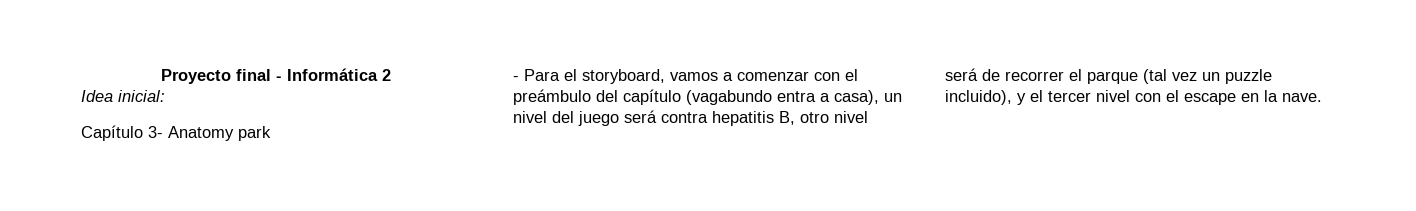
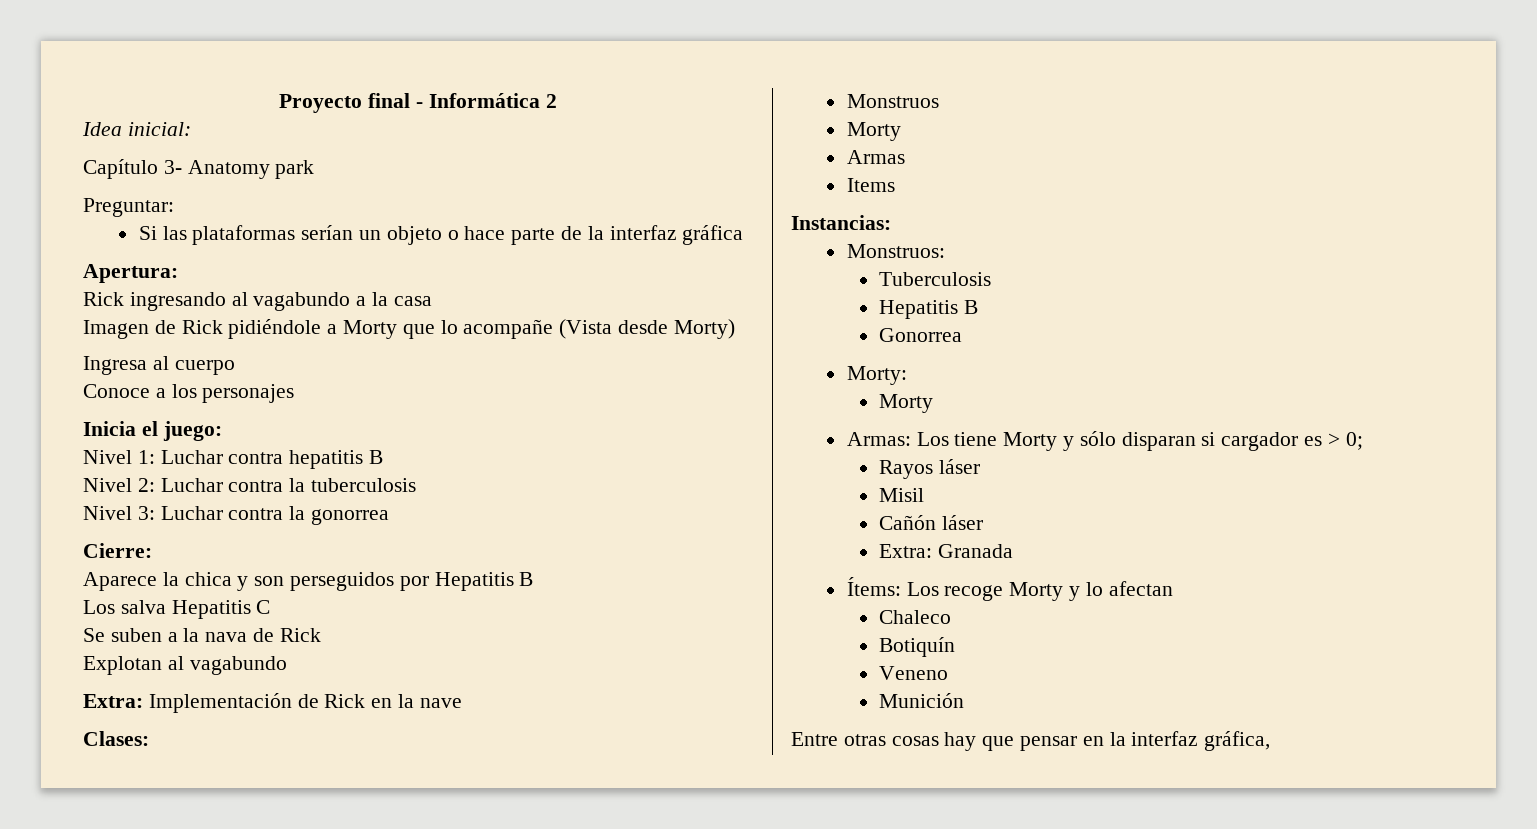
[513,69,858,84] [513,89,902,105] [513,110,868,126] [945,68,1272,84] [945,90,1322,105] - Para el storyboard, vamos a comenzar con el preámbulo del capítulo (vagabundo entra a casa), un nivel del juego será contra hepatitis B, otro nivel será de recorrer el parque (tal vez un puzzle incluido), y el tercer nivel con el escape en la nave. -> [83,198,174,217] [138,225,744,245] [83,264,178,283] [83,292,432,311] [83,319,735,339] [83,356,235,375] [83,384,295,403] [83,421,222,441] [83,450,384,469] [83,478,417,492] [83,506,390,525] [83,543,152,558] [83,572,534,591] [83,600,271,619] [83,628,321,642] [83,656,287,675] [83,693,462,713] [83,731,149,746] [846,94,939,108] [846,122,901,141] [846,150,905,164] [846,178,895,192] [791,215,891,230] [846,244,945,258] [879,272,992,286] [879,300,978,319] [879,328,963,342] [846,366,907,385] [879,394,934,413] [846,431,1363,451] [879,459,980,479] [879,488,925,502] [879,515,983,530] [879,544,1013,558] [846,577,1173,601] [879,610,952,624] [879,637,956,657] [879,666,949,680] [879,693,965,708] [791,731,1271,751] Preguntar: // Si las plataformas serían un objeto o hace parte de la interfaz gráfica // Apertura: // Rick ingresando al vagabundo a la casa // Imagen de Rick pidiéndole a Morty que lo acompañe (Vista desde Morty) // Ingresa al cuerpo // Conoce a los personajes // Inicia el juego: // Nivel 1: Luchar contra hepatitis B // Nivel 2: Luchar contra la tuberculosis // Nivel 3: Luchar contra la gonorrea // Cierre: // Aparece la chica y son perseguidos por Hepatitis B // Los salva Hepatitis C // Se suben a la nava de Rick // Explotan al vagabundo // Extra: Implementación de Rick en la nave // Clases: // Monstruos // Morty // Armas // Items // Instancias: // Monstruos: // Tuberculosis // Hepatitis B // Gonorrea // Morty: // Morty // Armas: Los tiene Morty y sólo disparan si cargador es > 0; // Rayos láser // Misil // Cañón láser // Extra: Granada // Ítems: Los recoge Morty y lo afectan // Chaleco // Botiquín // Veneno // Munición // Entre otras cosas hay que pensar en la interfaz gráfica,

